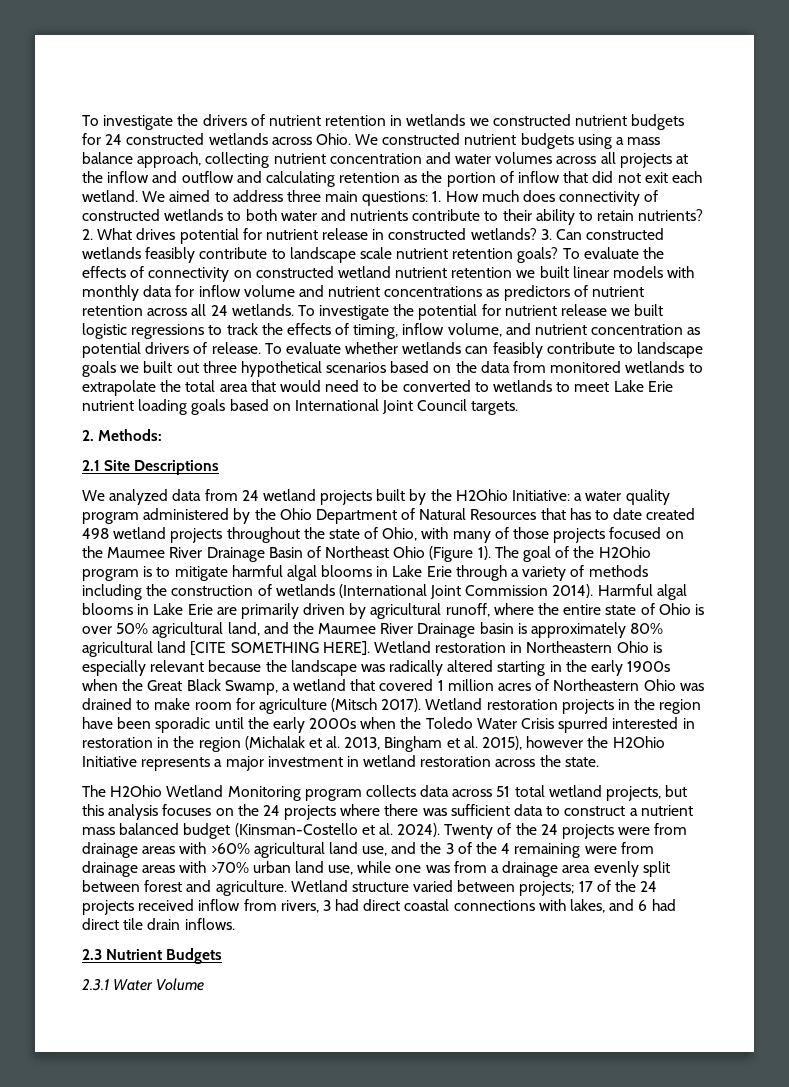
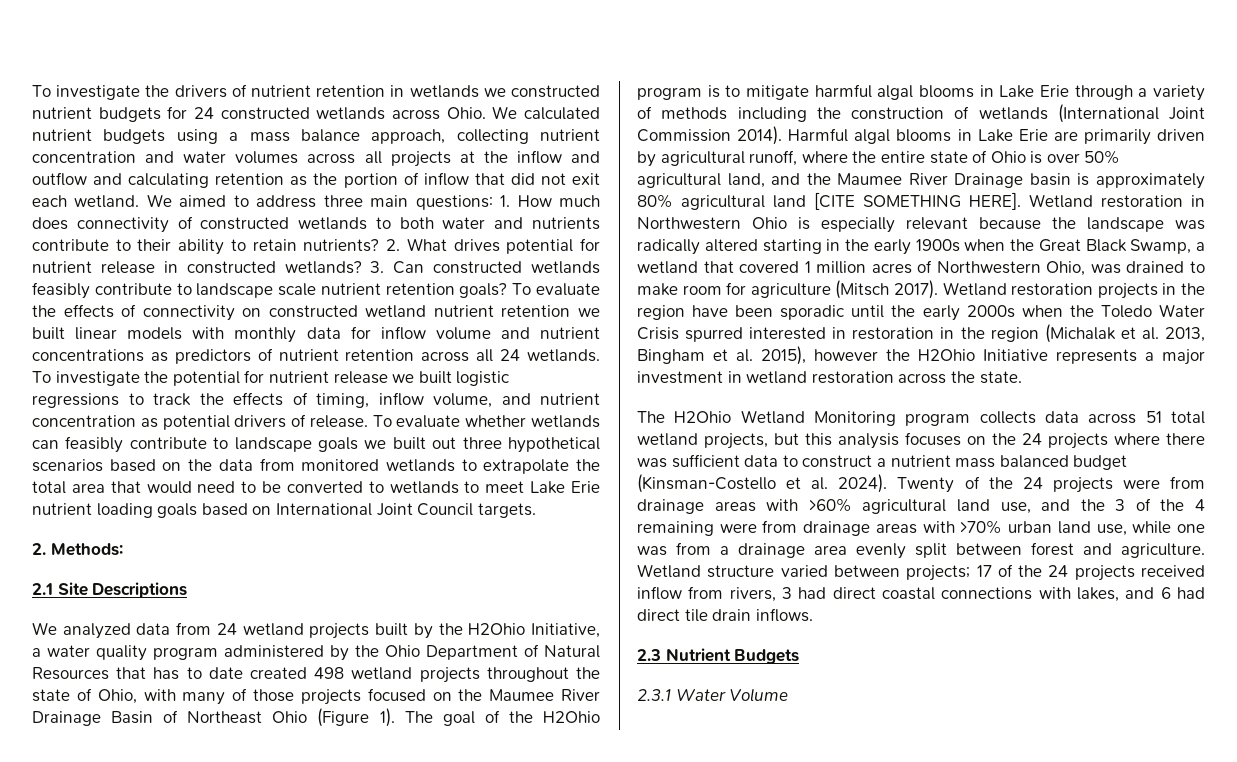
[382,133,461,145] constructed -> [524,107,600,120] calculated
[512,490,571,501] Initiative: -> [531,623,601,638] Initiative,
[526,641,613,653] Northeastern -> [637,217,741,230] Northwestern
[553,679,676,691] Northeastern Ohio -> [936,261,1086,276] Northwestern Ohio,

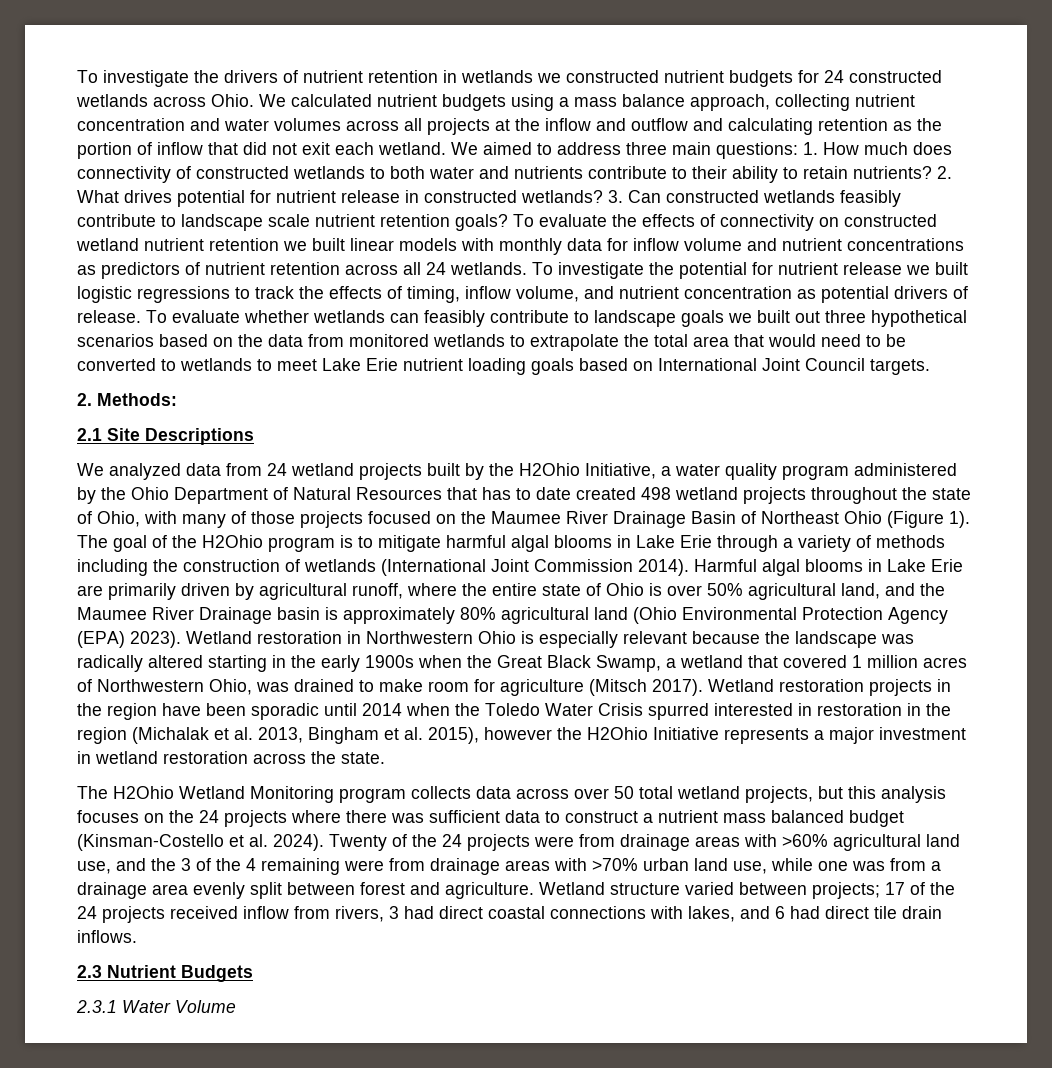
[814,192,1021,210] [CITE SOMETHING HERE]. -> [633,607,948,624] [77,631,181,648] (Ohio Environmental Protection Agency (EPA) 2023).
[891,305,1015,321] the early 2000s -> [362,703,402,716] 2014
[1145,411,1162,423] 51 -> [574,786,634,799] over 50

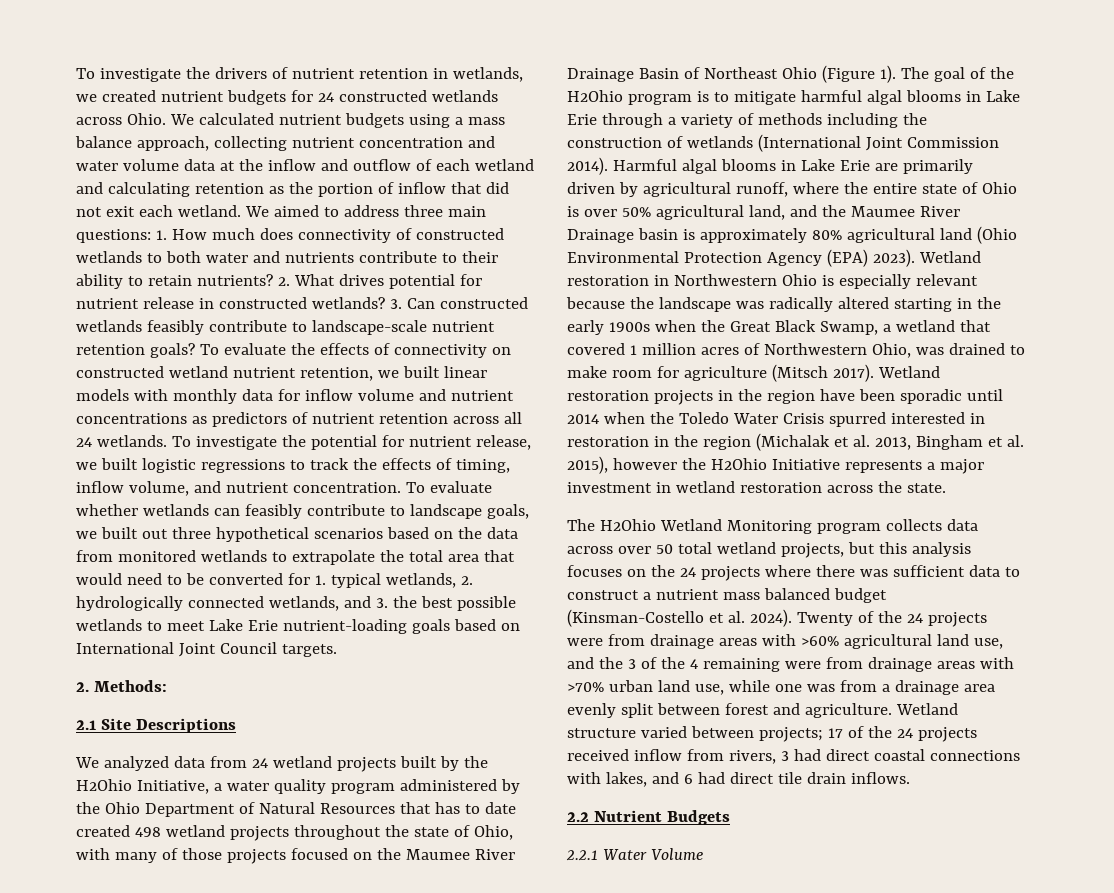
[461,70,659,83] wetlands we constructed -> [452,67,523,82] [76,90,156,102] wetlands, we created
[274,118,490,135] volumes across all projects -> [122,159,215,171] volume data
(688, 124) none -> [415,159,534,171] of each wetland
[181,214,310,231] landscape scale -> [311,320,427,335] landscape-scale
[209,238,279,251] retention -> [299,367,373,381] retention,
[843,262,902,275] release -> [475,435,531,450] release,
[684,286,968,303] [77,310,141,323] concentration as potential drivers of release. -> [292,482,401,493] concentration.
[681,310,724,327] goals -> [486,504,529,519] goals,
[161,359,176,371] to -> [287,573,473,588] [76,596,516,611] for 1. typical wetlands, 2. hydrologically connected wetlands, and 3. the best possible
[403,358,526,375] nutrient loading -> [282,619,407,634] nutrient-loading
[77,965,102,978] 2.3 -> [567,812,589,822] 2.2
[76,1000,117,1013] 2.3.1 -> [566,850,598,861] 2.2.1

